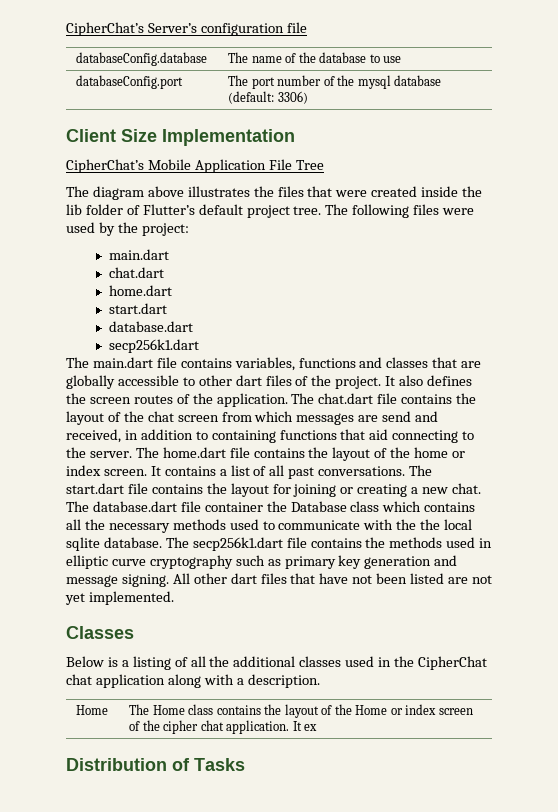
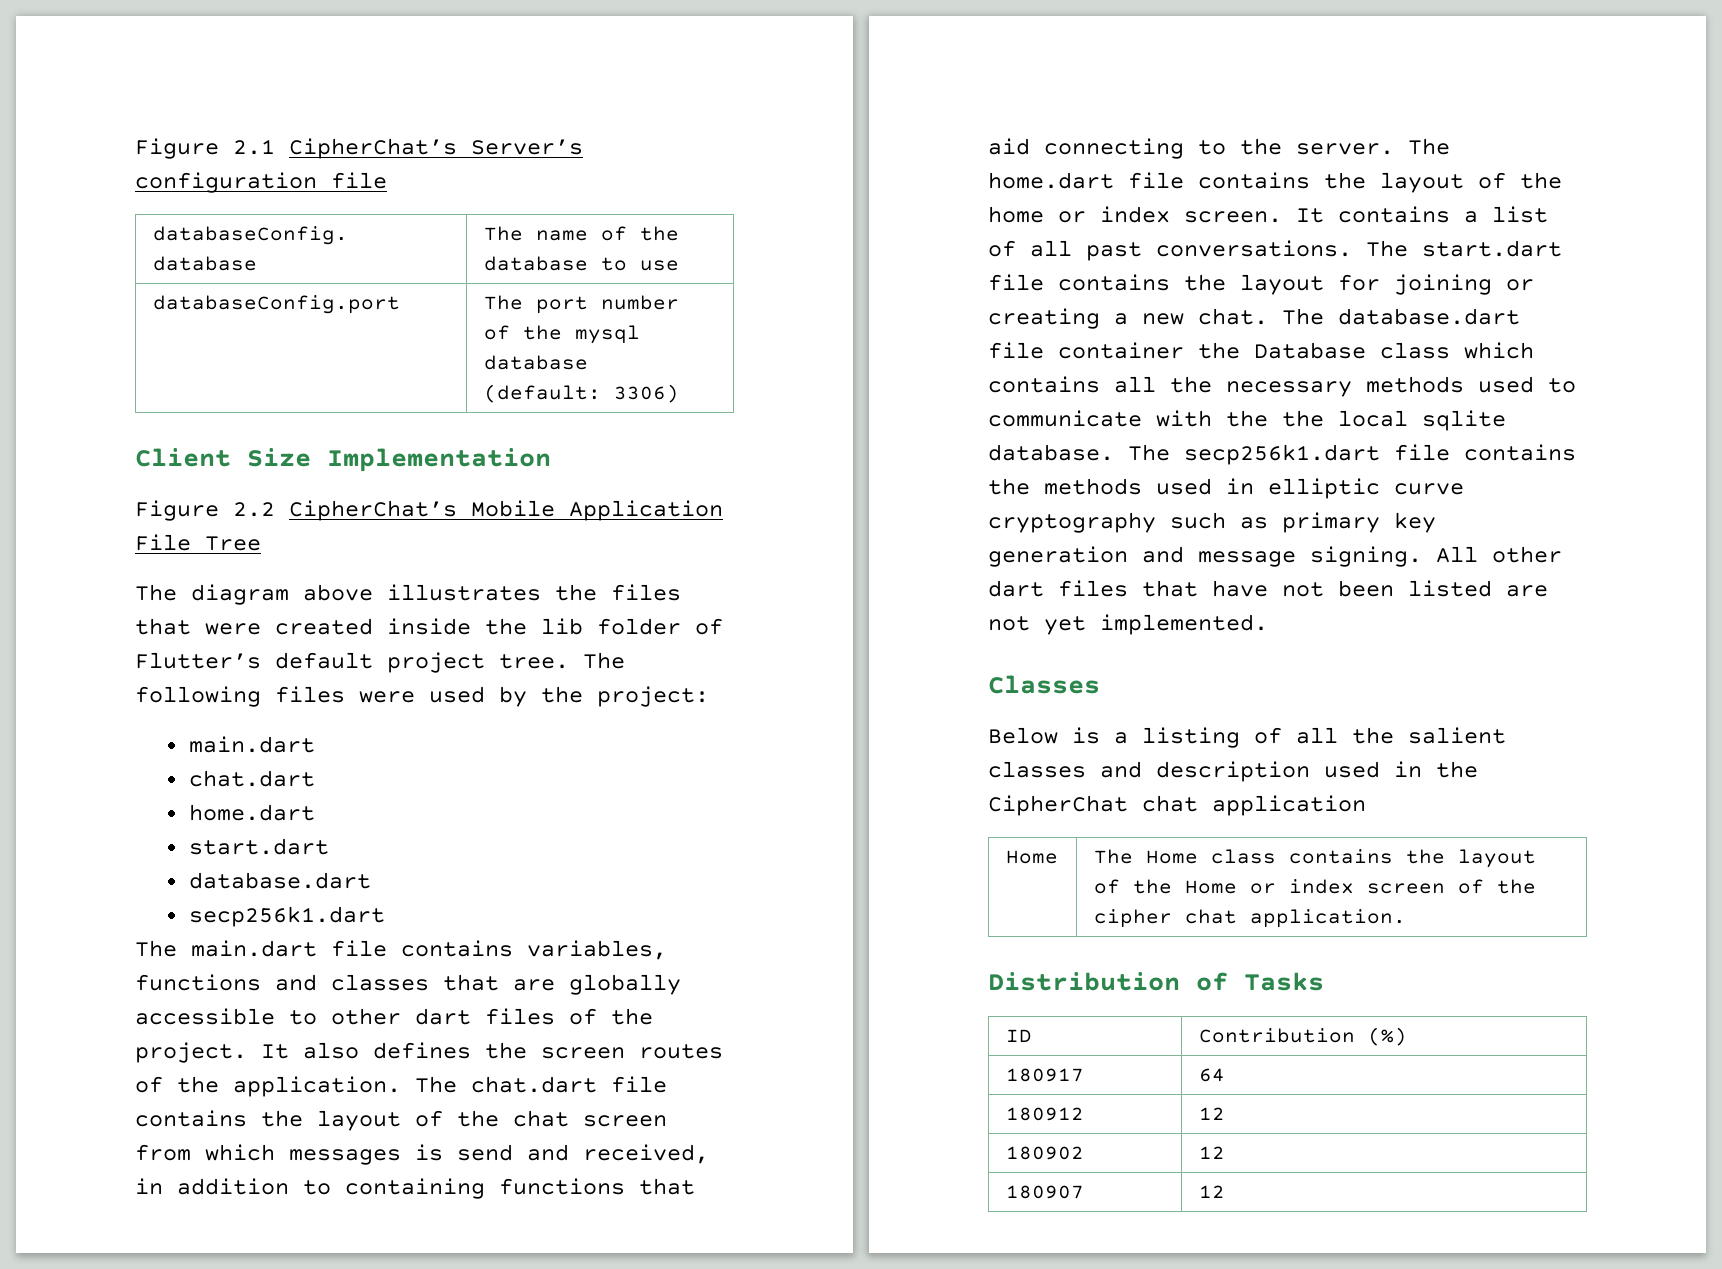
(66, 29) none -> [135,138,275,159] Figure 2.1
(295, 137) none -> [135,500,275,521] Figure 2.2
[358,415,379,422] are -> [415,1144,443,1161] is
[233,656,342,667] additional classes -> [1408,727,1506,744] [988,761,1310,782] salient classes and description
[167,674,320,688] along with a description. -> (1366, 805) none
[292,721,318,731] It ex -> (1406, 918) none
(245, 764) none -> [1005,1029,1032,1042] [1198,1027,1407,1046] [1005,1068,1084,1082] [1198,1068,1225,1082] [1005,1107,1084,1121] [1198,1107,1225,1120] [1005,1146,1084,1160] [1198,1146,1225,1159] [1005,1185,1084,1199] [1198,1185,1225,1198] // ID | Contribution (%) // 180917 | 64 // 180912 | 12 // 180902 | 12 // 180907 | 12

